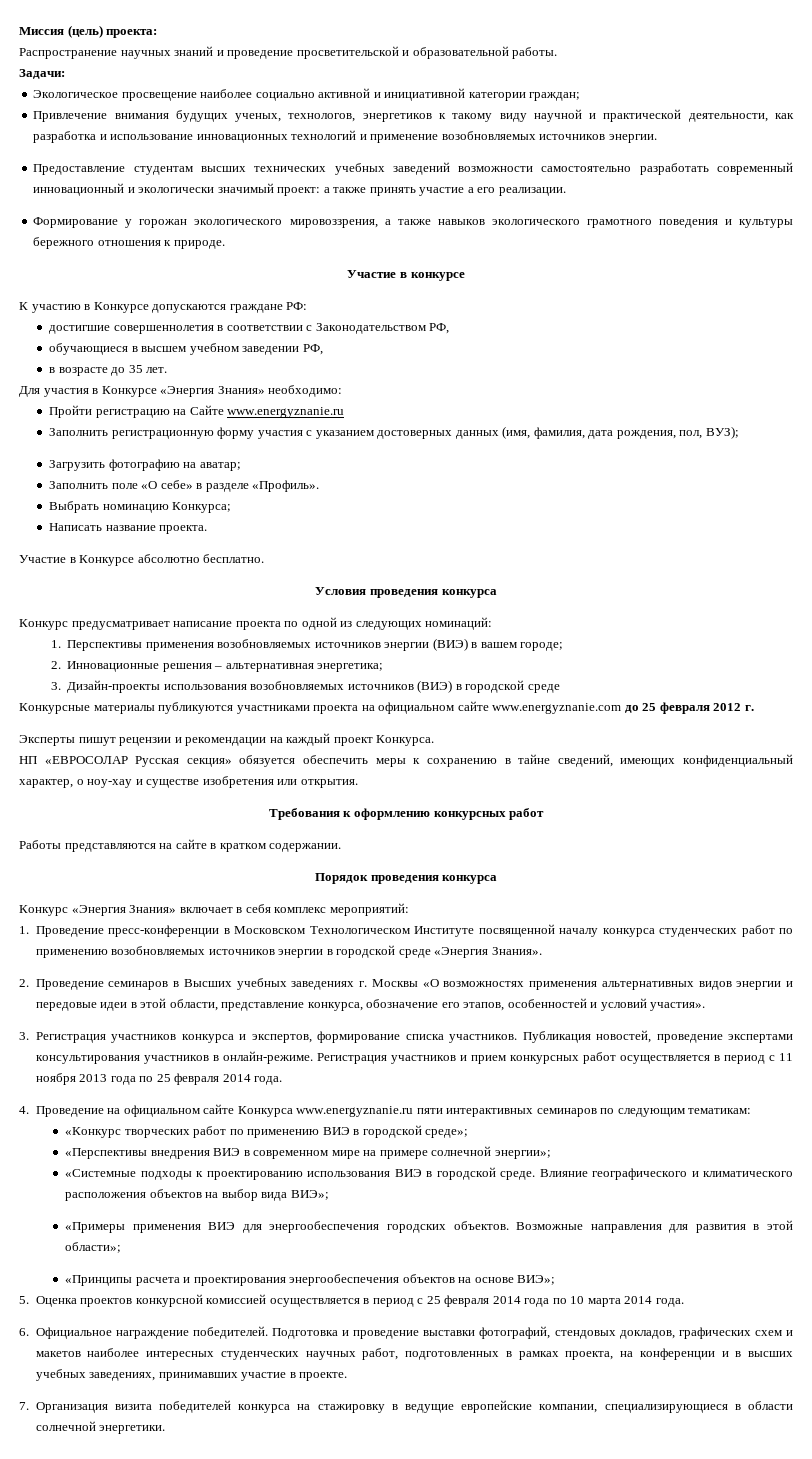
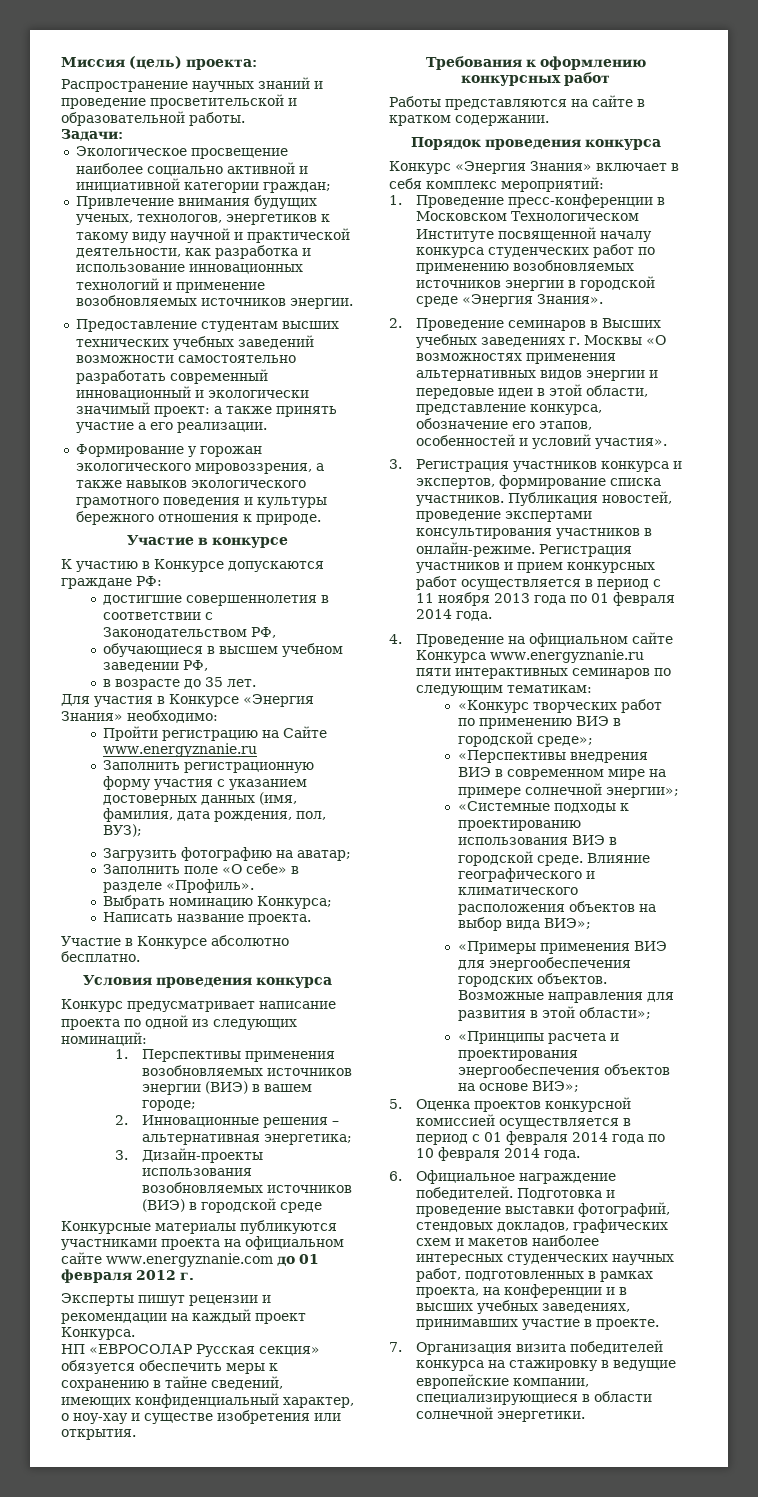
[642,703,657,711] 25 -> [298,1254,319,1264] 01
[156,1074,171,1082] 25 -> [590,593,609,603] 01
[426,1296,441,1304] 25 -> [483,1132,502,1142] 01
[587,1298,621,1307] марта -> [437,1147,500,1161] февраля

